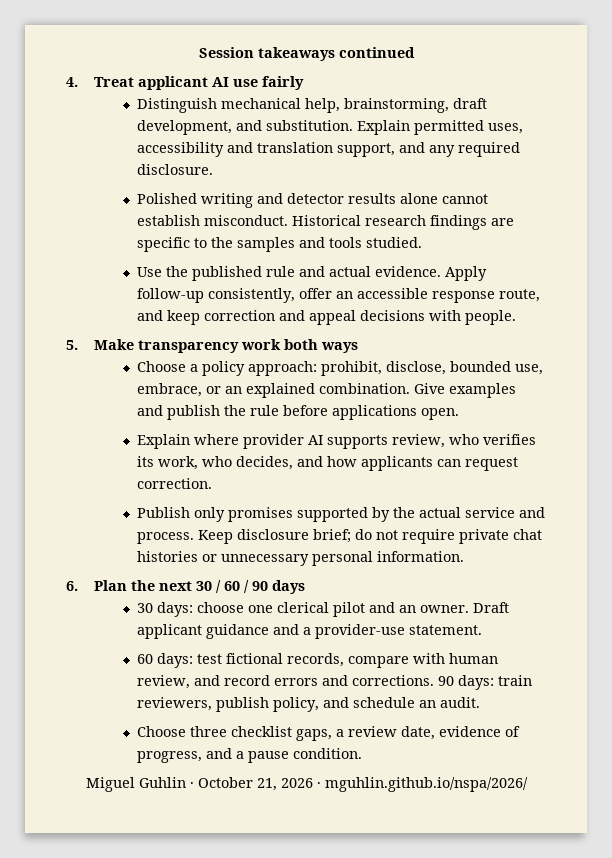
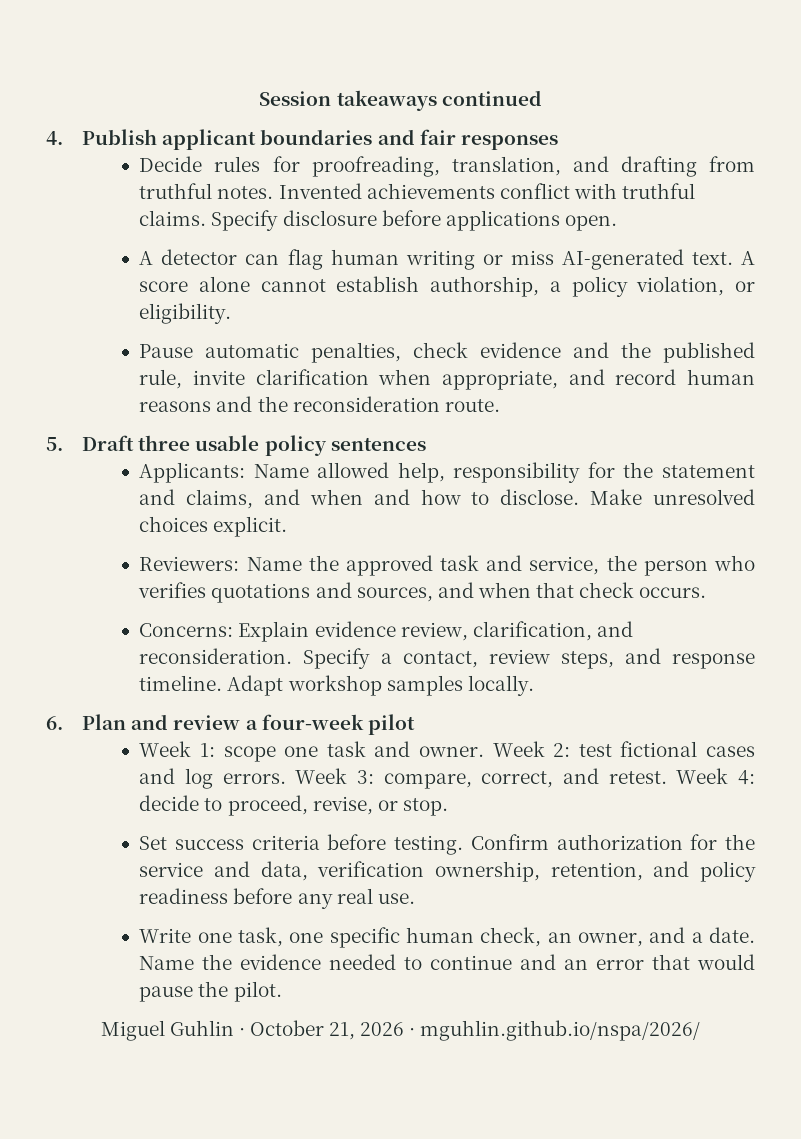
[93,76,304,90] [137,98,488,113] [137,120,524,135] [137,142,521,157] [137,164,214,175] [137,193,489,208] [137,215,515,230] [137,237,423,252] [137,266,488,281] [137,288,541,303] [137,310,517,325] [66,339,358,353] [137,361,544,376] [137,383,517,398] [137,405,460,420] [137,434,537,449] [137,456,519,471] [137,478,213,489] [137,507,546,522] [137,529,543,544] [137,551,465,566] [66,580,305,594] [137,602,510,617] [137,624,483,639] [137,653,499,668] [137,675,533,690] [137,697,481,712] [137,726,521,741] [137,748,363,763] Treat applicant AI use fairly // Distinguish mechanical help, brainstorming, draft development, and substitution. Explain permitted uses, accessibility and translation support, and any required disclosure. // Polished writing and detector results alone cannot establish misconduct. Historical research findings are specific to the samples and tools studied. // Use the published rule and actual evidence. Apply follow-up consistently, offer an accessible response route, and keep correction and appeal decisions with people. // 5. Make transparency work both ways // Choose a policy approach: prohibit, disclose, bounded use, embrace, or an explained combination. Give examples and publish the rule before applications open. // Explain where provider AI supports review, who verifies its work, who decides, and how applicants can request correction. // Publish only promises supported by the actual service and process. Keep disclosure brief; do not require private chat histories or unnecessary personal information. // 6. Plan the next 30 / 60 / 90 days // 30 days: choose one clerical pilot and an owner. Draft applicant guidance and a provider-use statement. // 60 days: test fictional records, compare with human review, and record errors and corrections. 90 days: train reviewers, publish policy, and schedule an audit. // Choose three checklist gaps, a review date, evidence of progress, and a pause condition. -> [82,129,558,150] [139,156,755,177] [139,183,696,199] [139,210,617,231] [139,249,756,270] [139,276,755,297] [139,303,232,324] [139,342,756,363] [139,369,755,390] [139,396,500,412] [46,435,426,456] [139,462,755,483] [139,489,755,509] [139,516,288,537] [139,555,756,576] [138,582,707,603] [139,621,633,642] [139,648,755,669] [139,675,534,696] [46,714,415,735] [139,741,755,762] [139,768,756,789] [139,795,448,816] [139,834,755,855] [139,861,756,882] [139,888,415,909] [139,927,755,948] [139,954,755,970] [139,981,282,1002] Publish applicant boundaries and fair responses // Decide rules for proofreading, translation, and drafting from truthful notes. Invented achievements conflict with truthful claims. Specify disclosure before applications open. // A detector can flag human writing or miss AI-generated text. A score alone cannot establish authorship, a policy violation, or eligibility. // Pause automatic penalties, check evidence and the published rule, invite clarification when appropriate, and record human reasons and the reconsideration route. // 5. Draft three usable policy sentences // Applicants: Name allowed help, responsibility for the statement and claims, and when and how to disclose. Make unresolved choices explicit. // Reviewers: Name the approved task and service, the person who verifies quotations and sources, and when that check occurs. // Concerns: Explain evidence review, clarification, and reconsideration. Specify a contact, review steps, and response timeline. Adapt workshop samples locally. // 6. Plan and review a four-week pilot // Week 1: scope one task and owner. Week 2: test fictional cases and log errors. Week 3: compare, correct, and retest. Week 4: decide to proceed, revise, or stop. // Set success criteria before testing. Confirm authorization for the service and data, verification ownership, retention, and policy readiness before any real use. // Write one task, one specific human check, an owner, and a date. Name the evidence needed to continue and an error that would pause the pilot.

